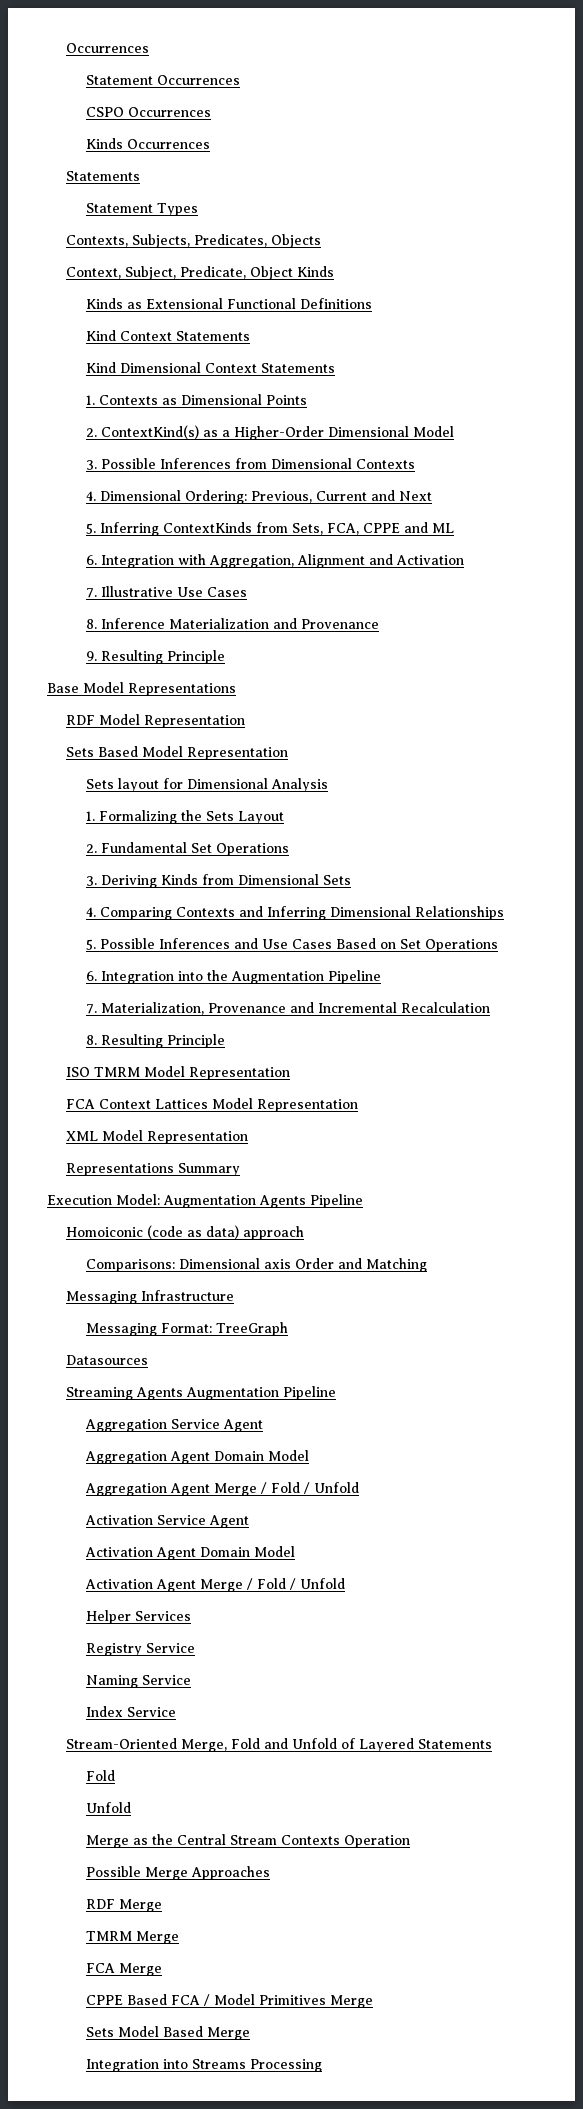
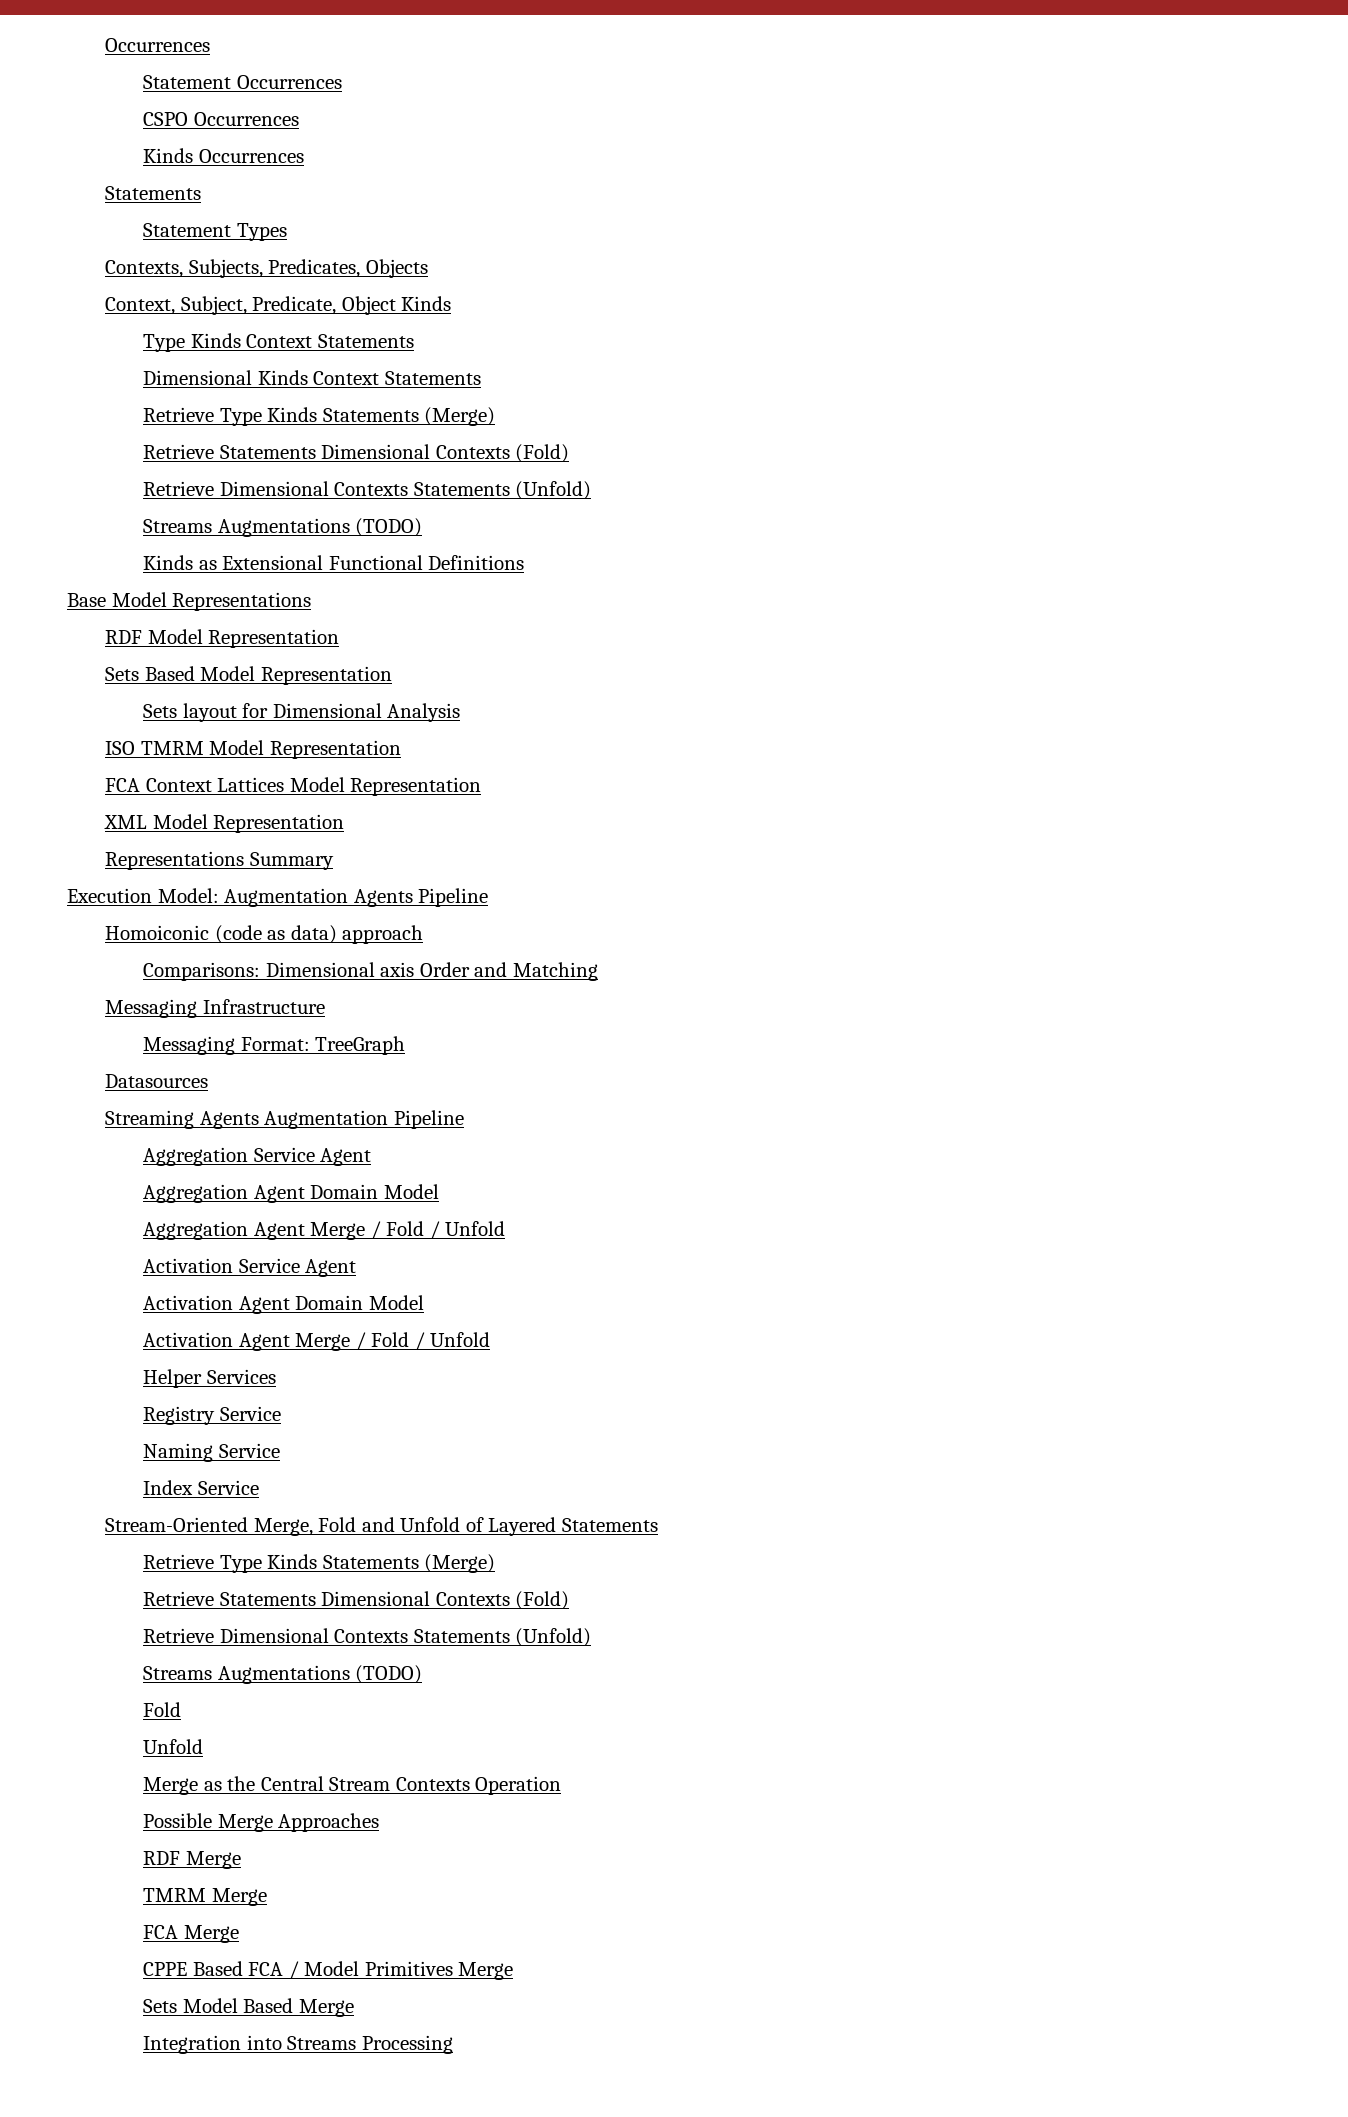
(335, 271) none -> [142,333,414,352] [142,370,481,385] [142,407,496,426] [142,444,570,463] [142,481,592,500] [142,518,423,537] // Type Kinds Context Statements // Dimensional Kinds Context Statements // Retrieve Type Kinds Statements (Merge) // Retrieve Statements Dimensional Contexts (Fold) // Retrieve Dimensional Contexts Statements (Unfold) // Streams Augmentations (TODO)
[85,330,250,341] [85,362,335,373] [85,394,307,405] [85,425,454,440] [85,458,415,470] [85,490,432,504] [85,522,454,536] [85,554,464,568] [85,586,247,598] [85,618,379,629] [85,650,225,664] // Kind Context Statements // Kind Dimensional Context Statements // 1. Contexts as Dimensional Points // 2. ContextKind(s) as a Higher-Order Dimensional Model // 3. Possible Inferences from Dimensional Contexts // 4. Dimensional Ordering: Previous, Current and Next // 5. Inferring ContextKinds from Sets, FCA, CPPE and ML // 6. Integration with Aggregation, Alignment and Activation // 7. Illustrative Use Cases // 8. Inference Materialization and Provenance // 9. Resulting Principle -> (525, 562) none
[85,810,284,824] [85,842,289,856] [85,874,351,888] [85,906,504,920] [85,938,498,952] [85,970,381,984] [85,1002,490,1015] [85,1034,225,1048] // 1. Formalizing the Sets Layout // 2. Fundamental Set Operations // 3. Deriving Kinds from Dimensional Sets // 4. Comparing Contexts and Inferring Dimensional Relationships // 5. Possible Inferences and Use Cases Based on Set Operations // 6. Integration into the Augmentation Pipeline // 7. Materialization, Provenance and Incremental Recalculation // 8. Resulting Principle -> (461, 712) none
(493, 1744) none -> [142,1554,496,1573] [142,1591,570,1610] [142,1628,592,1647] [142,1665,423,1684] // Retrieve Type Kinds Statements (Merge) // Retrieve Statements Dimensional Contexts (Fold) // Retrieve Dimensional Contexts Statements (Unfold) // Streams Augmentations (TODO)

